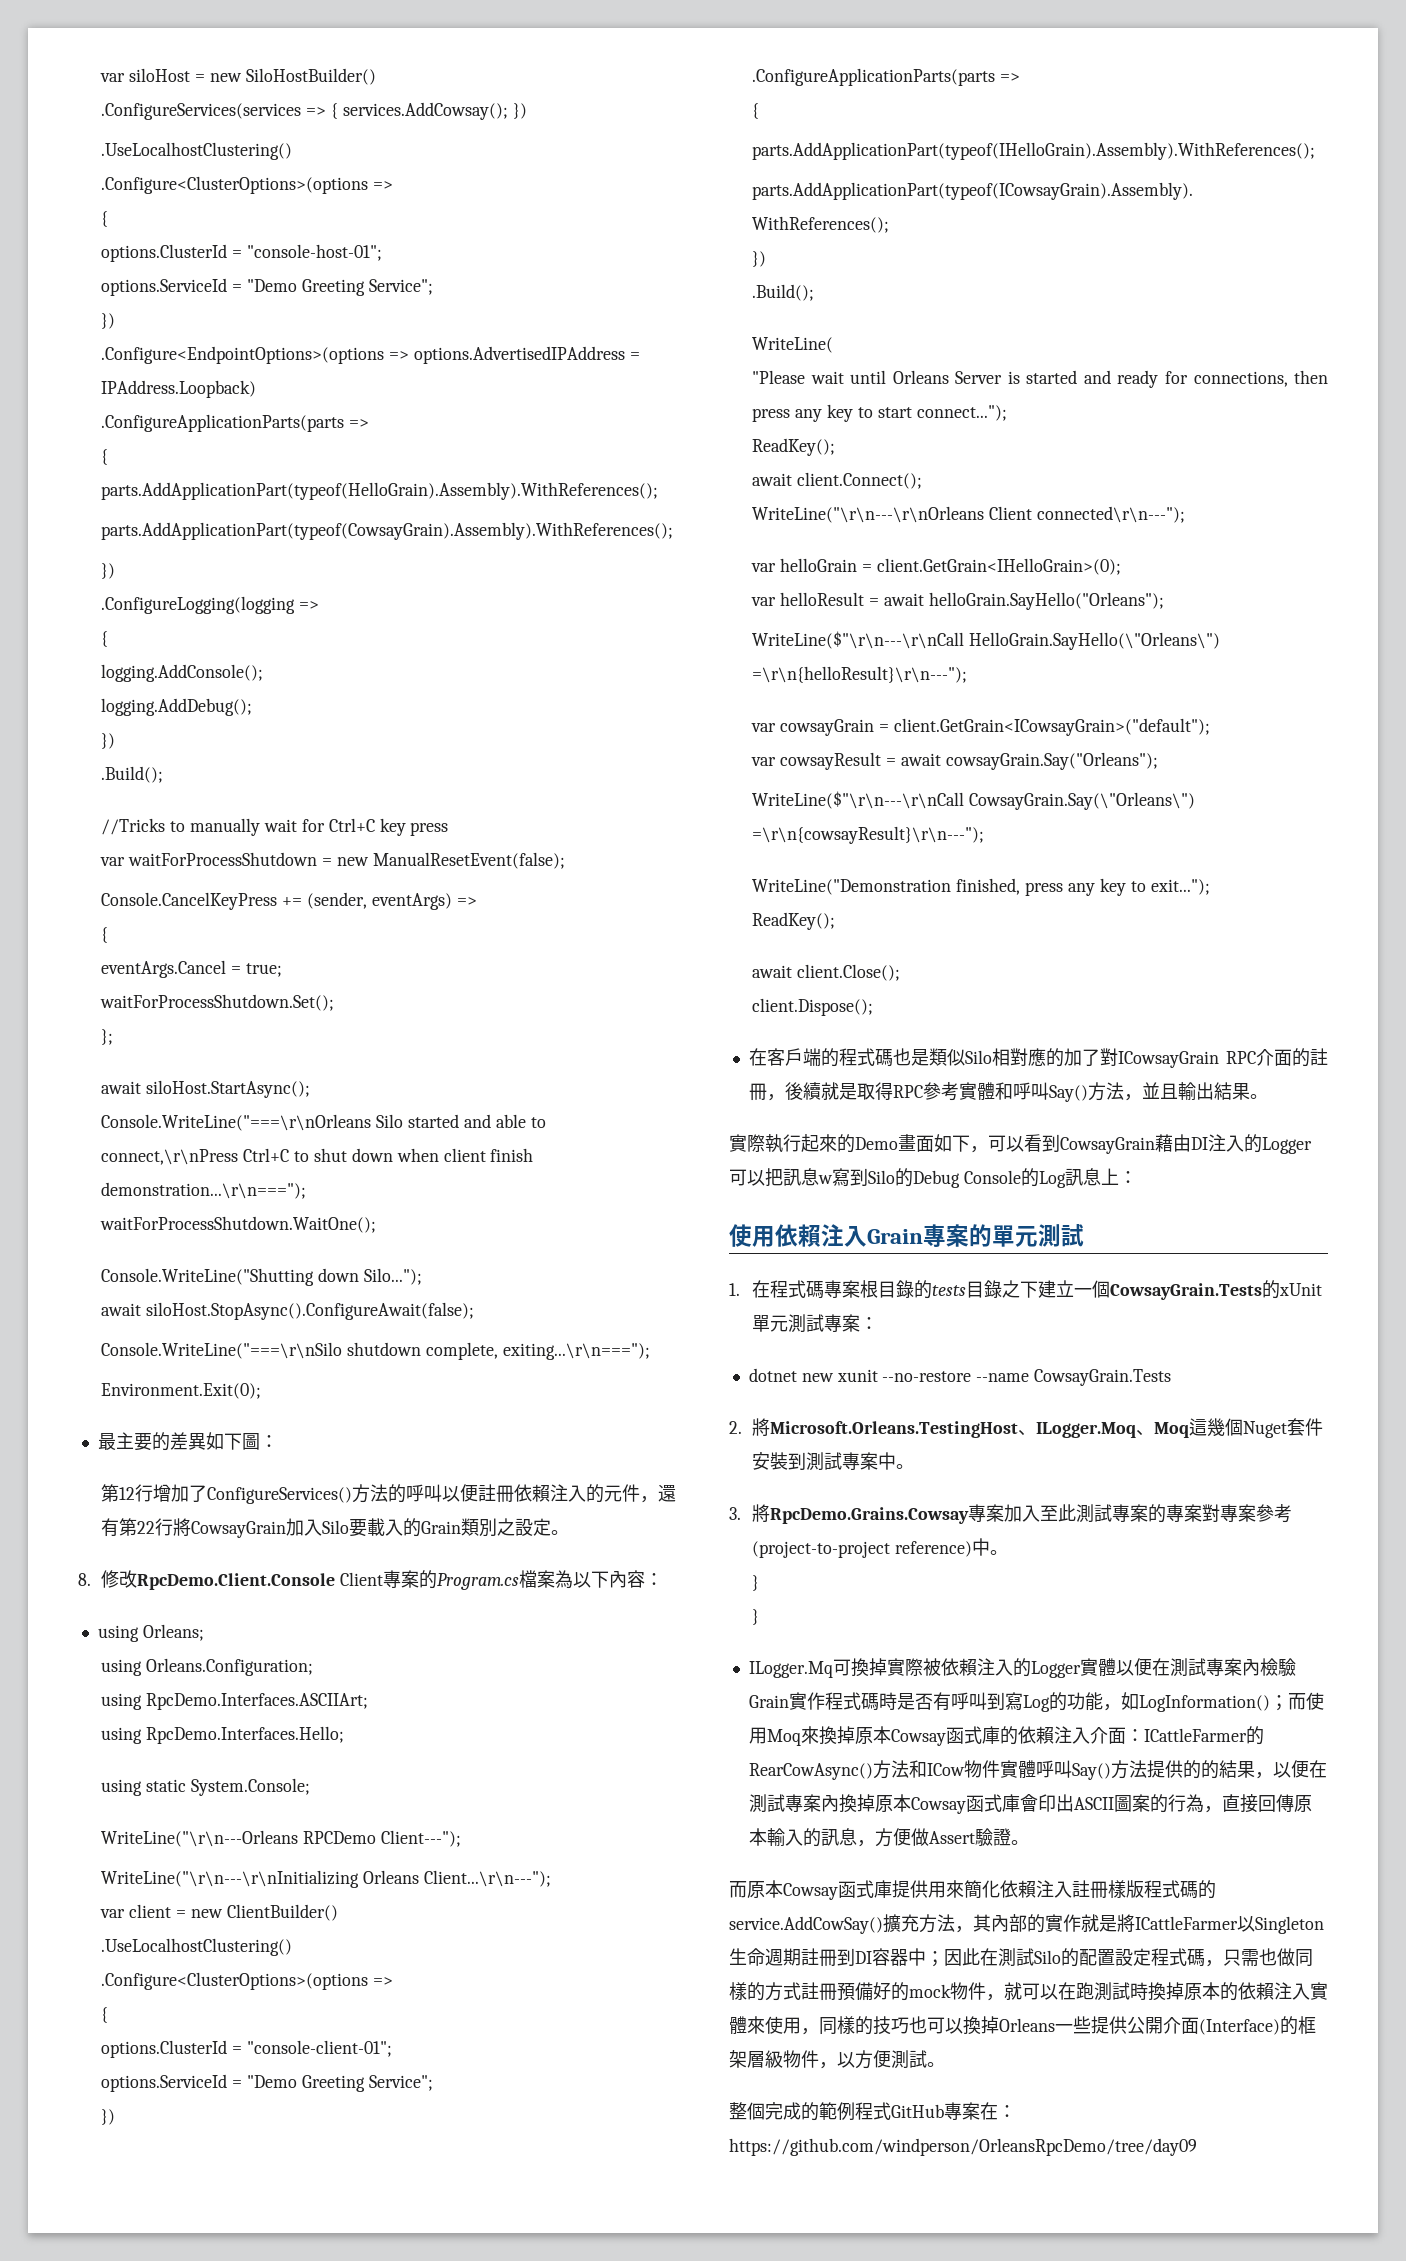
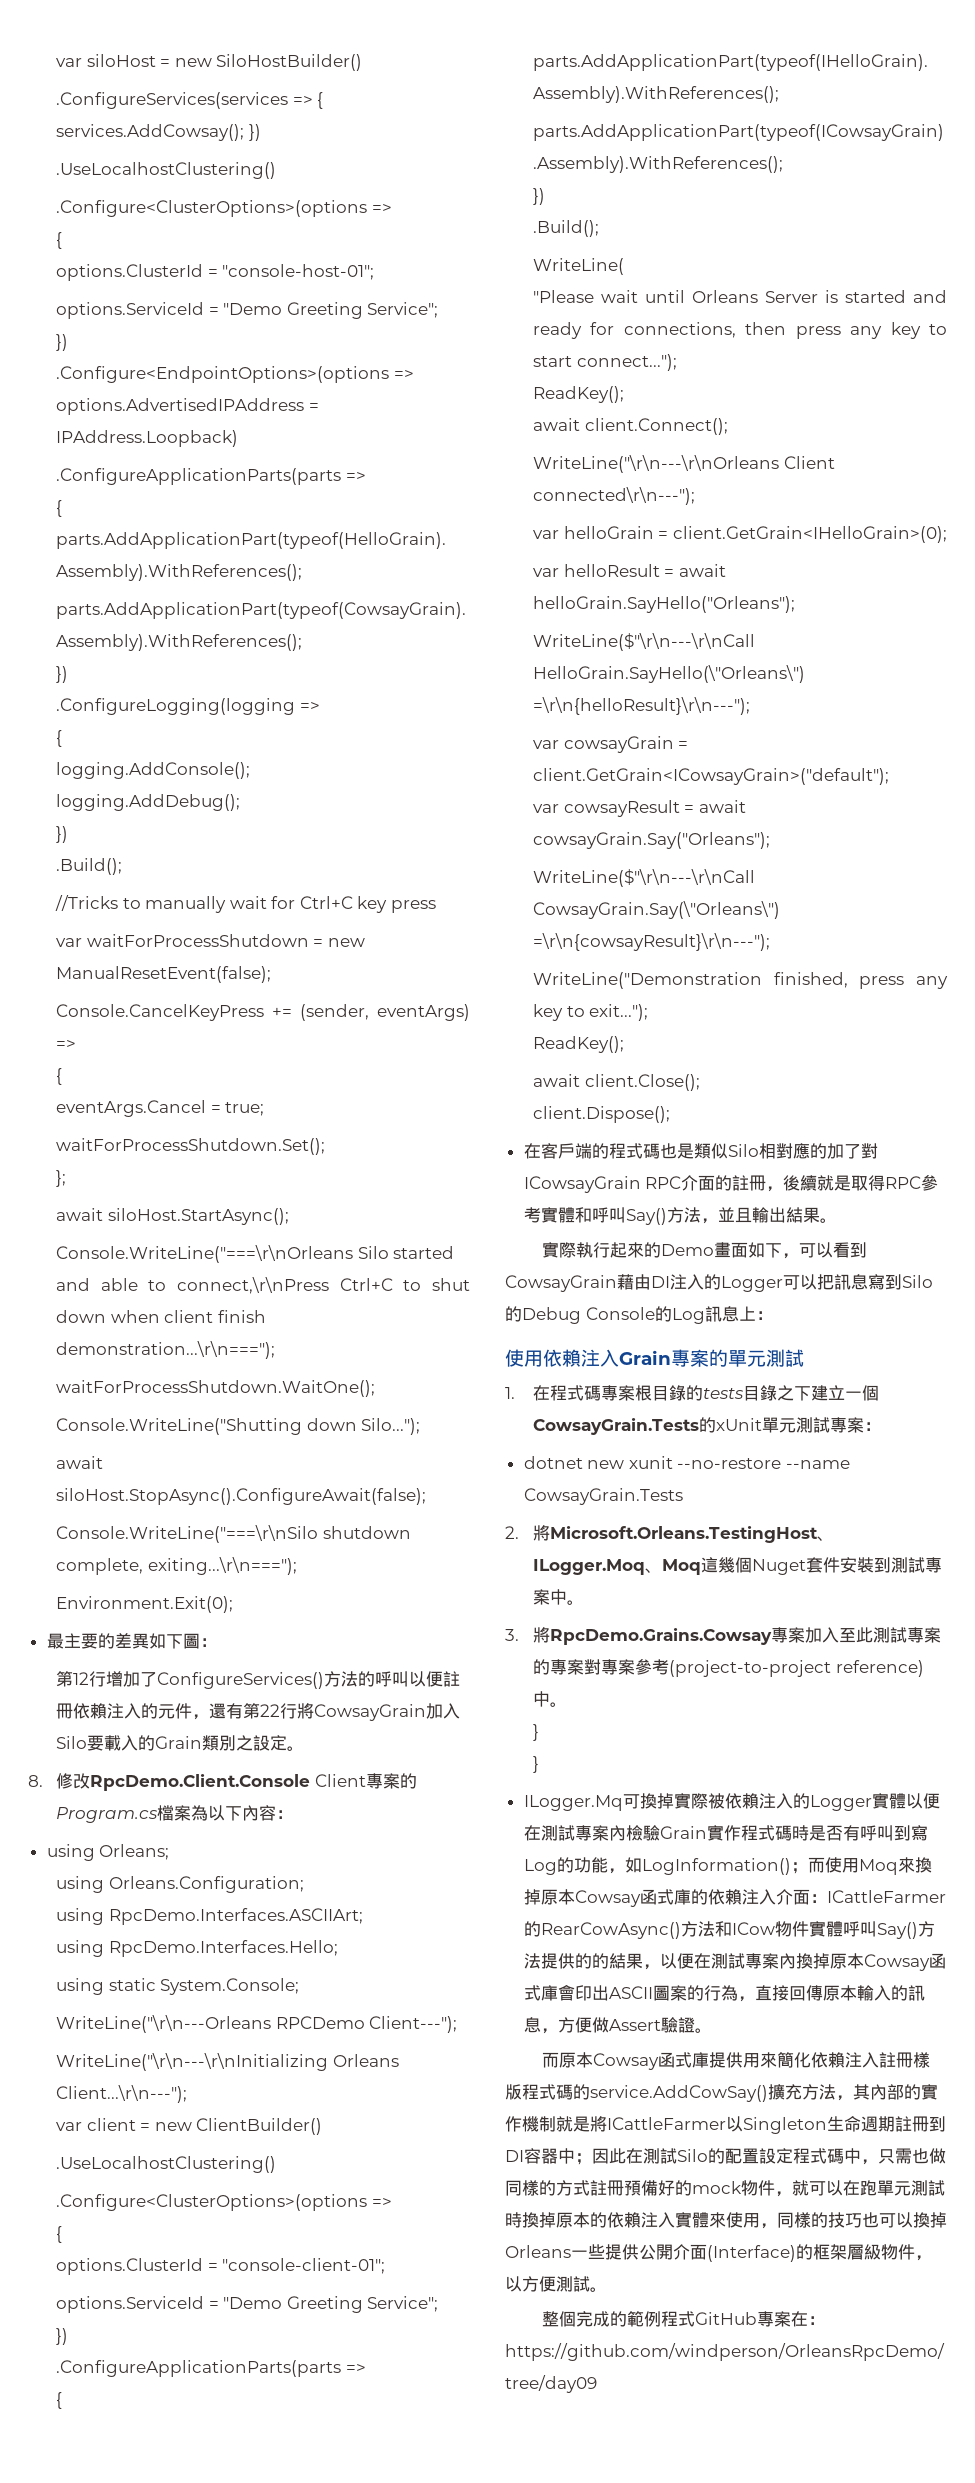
[818,1175,833,1184] w -> (868, 1282) none
(1081, 1923) none -> [522,2116,556,2132] 機制
(1205, 1958) none -> [844,2148,861,2164] 中
(1094, 1991) none -> [877,2180,911,2196] 單元

